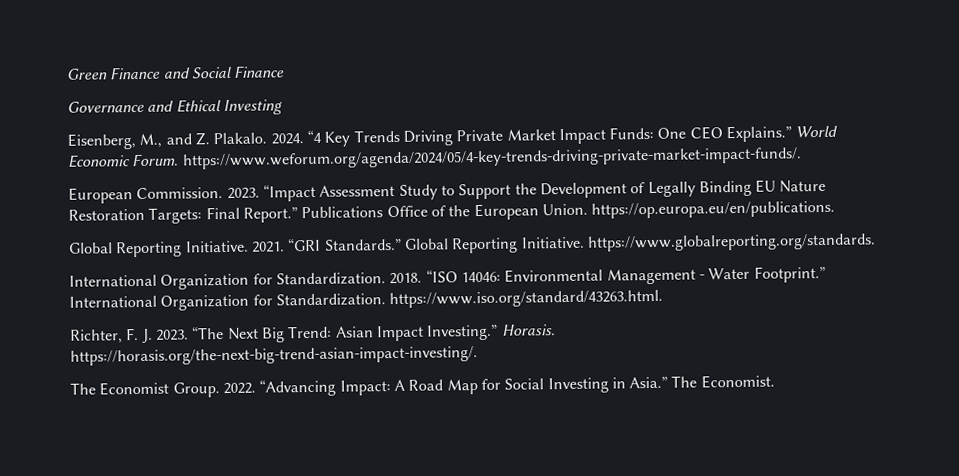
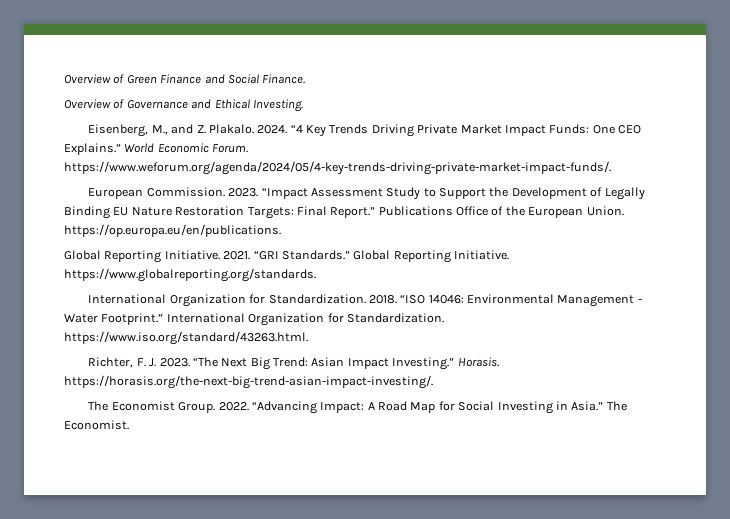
(66, 74) none -> [64,74,125,84] Overview of
[233,65,286,78] Finance // -> [262,74,306,84] [64,99,125,109] Finance. // Overview of
[222,99,283,115] Investing -> [252,99,303,112] Investing.

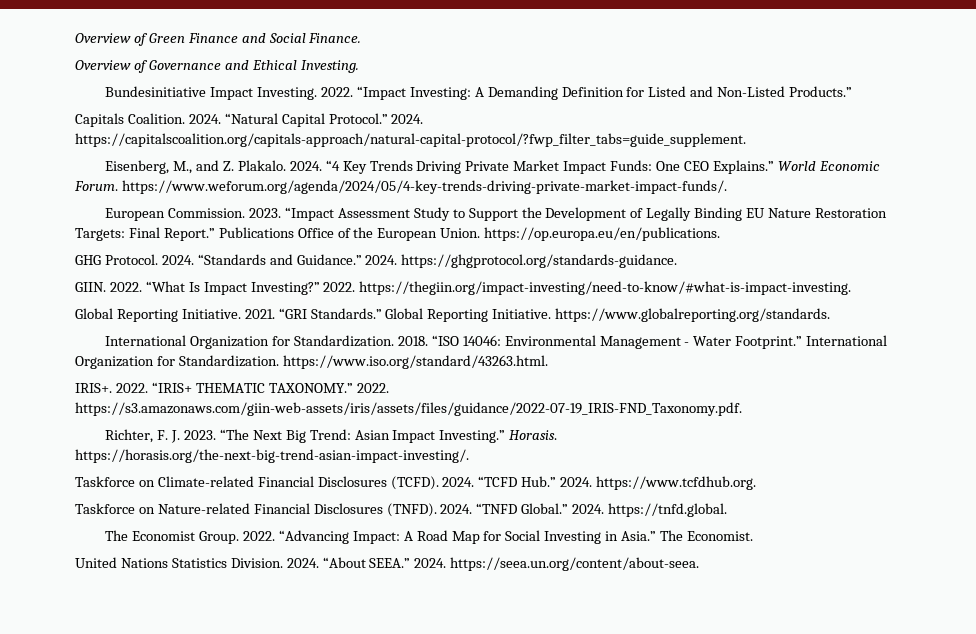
(303, 105) none -> [105,86,853,100] [75,113,424,127] [75,133,746,147] // Bundesinitiative Impact Investing. 2022. “Impact Investing: A Demanding Definition for Listed and Non-Listed Products.” // Capitals Coalition. 2024. “Natural Capital Protocol.” 2024. https://capitalscoalition.org/capitals-approach/natural-capital-protocol/?fwp_filter_tabs=guide_supplement.
(281, 230) none -> [75,254,678,268] [75,281,852,295] // GHG Protocol. 2024. “Standards and Guidance.” 2024. https://ghgprotocol.org/standards-guidance. // GIIN. 2022. “What Is Impact Investing?” 2022. https://thegiin.org/impact-investing/need-to-know/#what-is-impact-investing.
(308, 338) none -> [75,382,389,393] [75,402,742,416] // IRIS+. 2022. “IRIS+ THEMATIC TAXONOMY.” 2022. https://s3.amazonaws.com/giin-web-assets/iris/assets/files/guidance/2022-07-19_IRIS-FND_Taxonomy.pdf.
(433, 382) none -> [75,476,757,490] [75,503,728,517] // Taskforce on Climate-related Financial Disclosures (TCFD). 2024. “TCFD Hub.” 2024. https://www.tcfdhub.org. // Taskforce on Nature-related Financial Disclosures (TNFD). 2024. “TNFD Global.” 2024. https://tnfd.global.
(129, 425) none -> [75,557,700,571] // United Nations Statistics Division. 2024. “About SEEA.” 2024. https://seea.un.org/content/about-seea.

